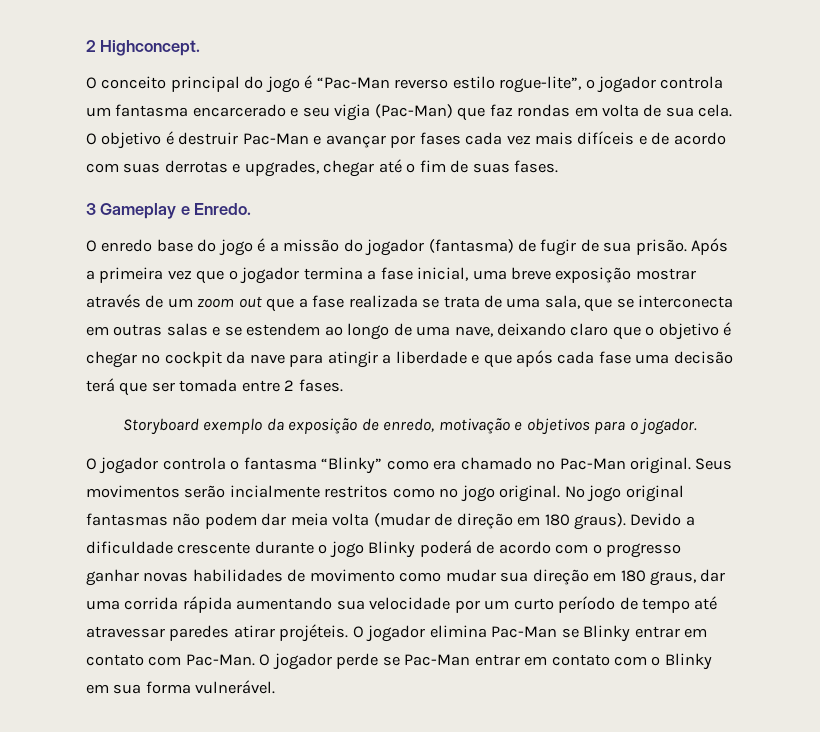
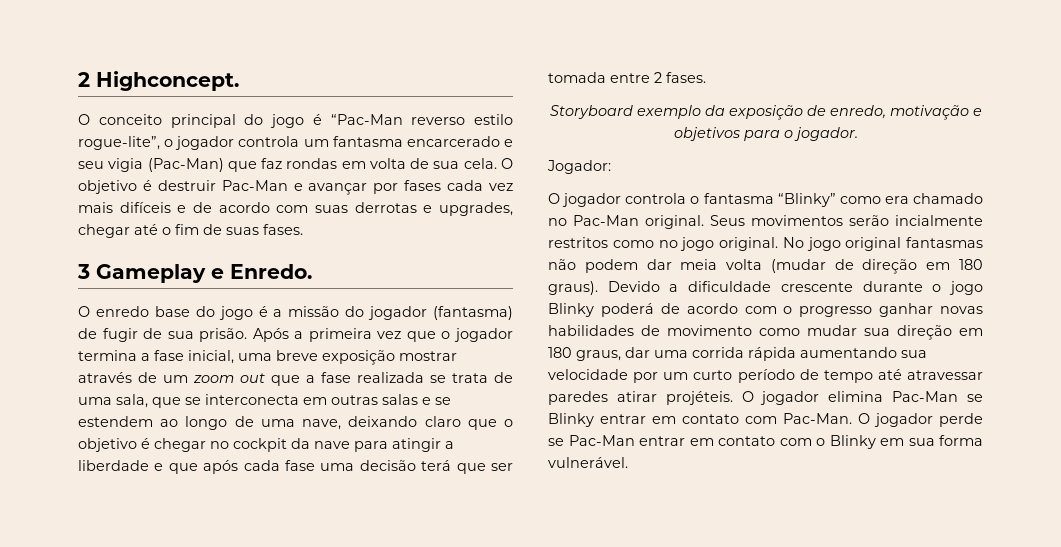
(698, 426) none -> [547,160,611,174] // Jogador:

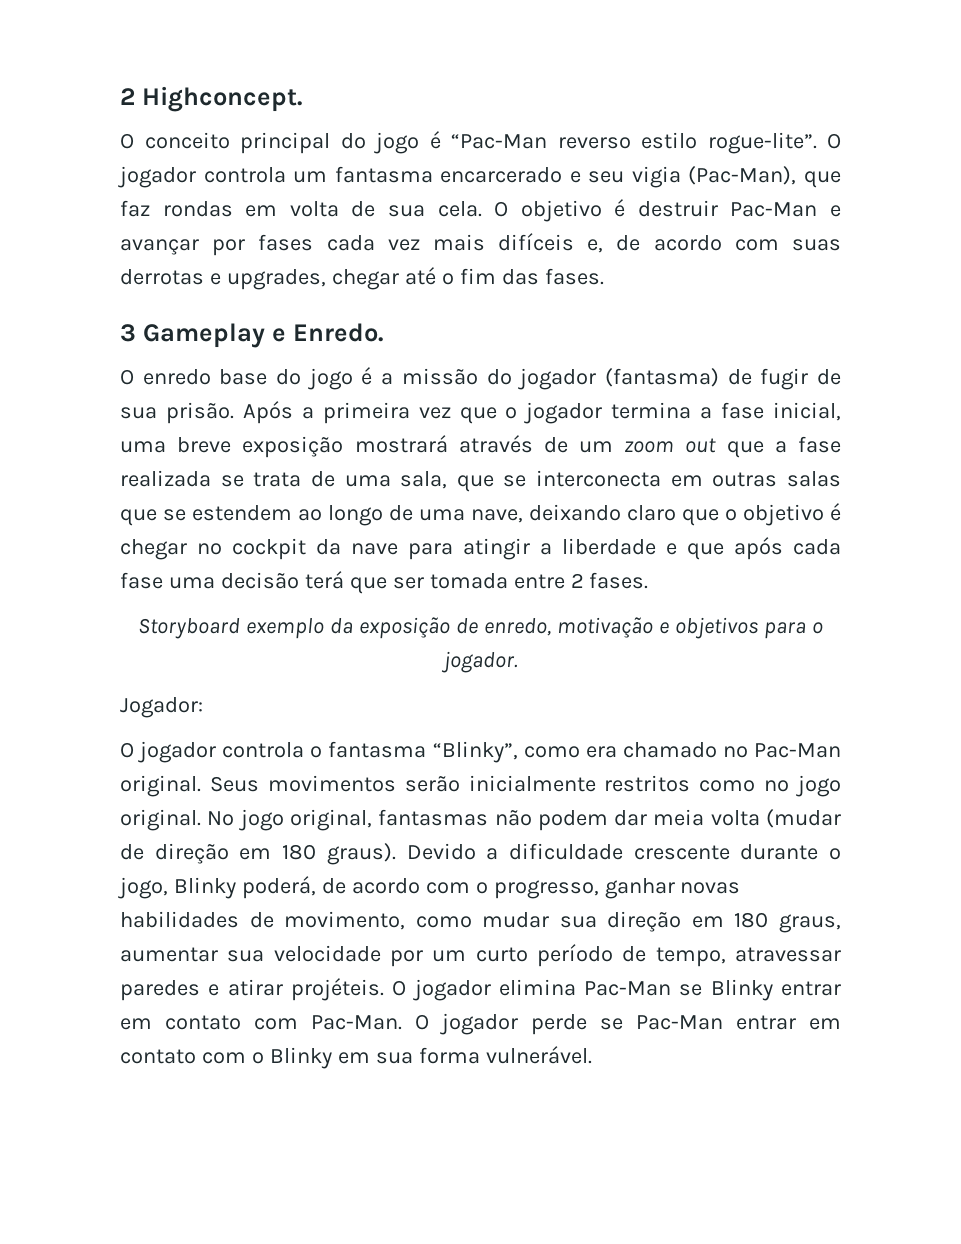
[78,136,174,150] rogue-lite”, o -> [707,132,841,154] rogue-lite”. O
[147,158,224,172] (Pac-Man) -> [688,166,797,185] (Pac-Man),
[177,205,187,213] e -> [587,239,604,253] e,
[203,224,259,235] de suas -> [501,269,539,285] das
[399,351,457,361] mostrar -> [354,435,448,453] mostrará
[422,397,431,405] e -> [120,509,157,526] que
[777,193,836,207] “Blinky” -> [432,741,518,763] “Blinky”,
[895,215,983,226] incialmente -> [468,775,596,792] inicialmente
[845,237,902,251] original -> [289,809,372,831] original,
[949,281,983,295] [548,303,654,317] jogo Blinky poderá -> [118,876,316,899] jogo, Blinky poderá,
[799,306,873,317] progresso -> [493,880,599,899] progresso,
[667,325,752,336] movimento -> [284,911,406,930] movimento,
[625,347,897,361] dar uma corrida rápida aumentando -> [120,947,218,962] aumentar
[823,369,902,383] tempo até -> [655,947,726,967] tempo,
(608, 398) none -> [208,984,220,996] e

